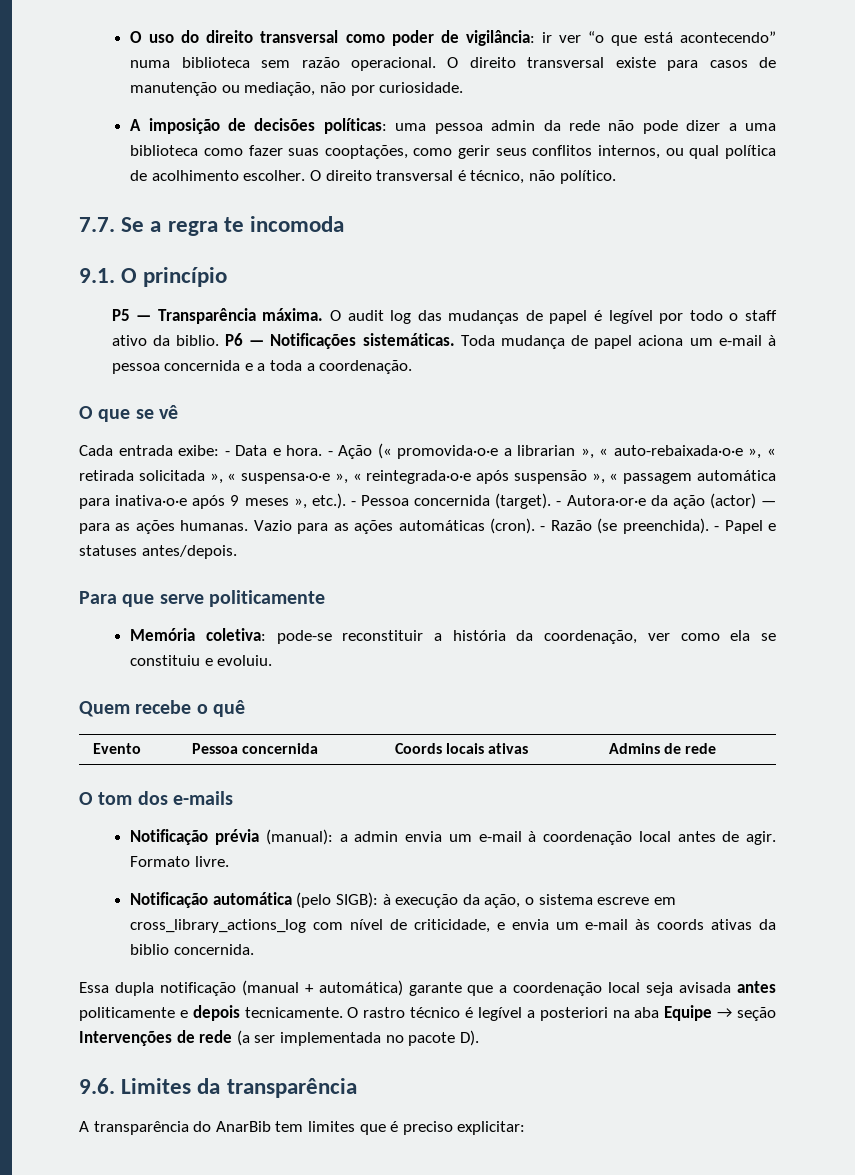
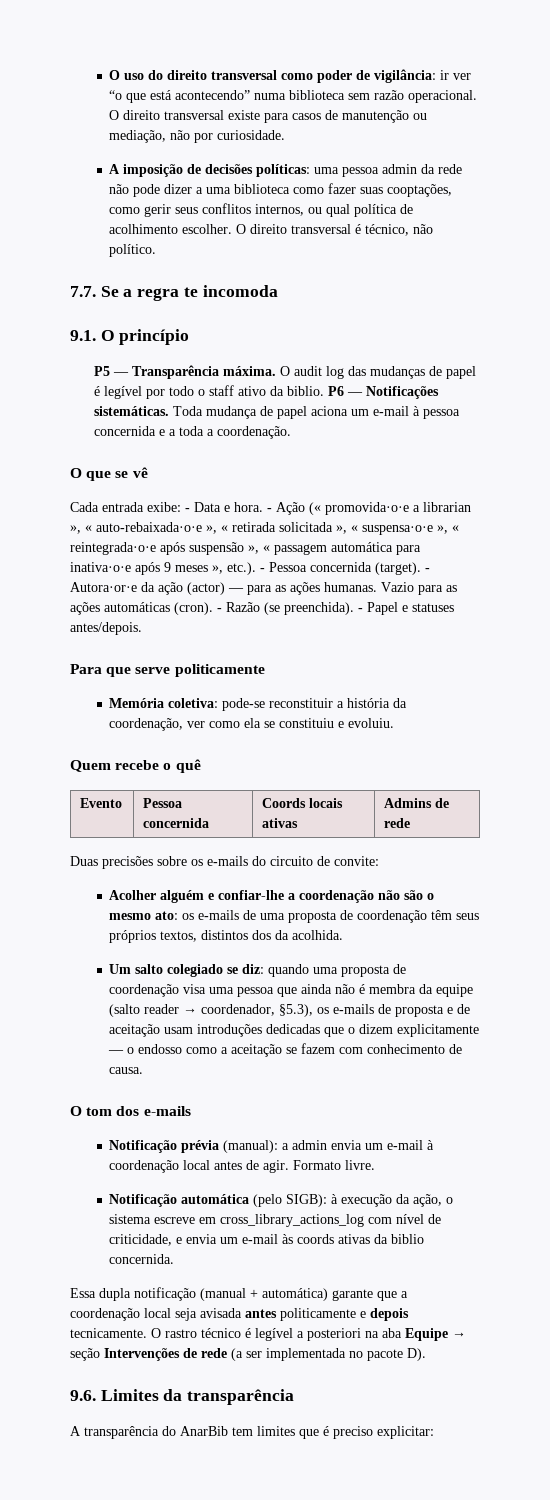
(716, 748) none -> [70,856,379,869] [109,890,435,903] [109,910,480,923] [109,930,344,943] [109,964,407,977] [109,984,474,997] [109,1004,471,1017] [109,1024,480,1037] [108,1043,463,1057] [109,1067,144,1074] // Duas precisões sobre os e-mails do circuito de convite: // Acolher alguém e confiar-lhe a coordenação não são o mesmo ato: os e-mails de uma proposta de coordenação têm seus próprios textos, distintos dos da acolhida. // Um salto colegiado se diz: quando uma proposta de coordenação visa uma pessoa que ainda não é membra da equipe (salto reader → coordenador, §5.3), os e-mails de proposta e de aceitação usam introduções dedicadas que o dizem explicitamente — o endosso como a aceitação se fazem com conhecimento de causa.

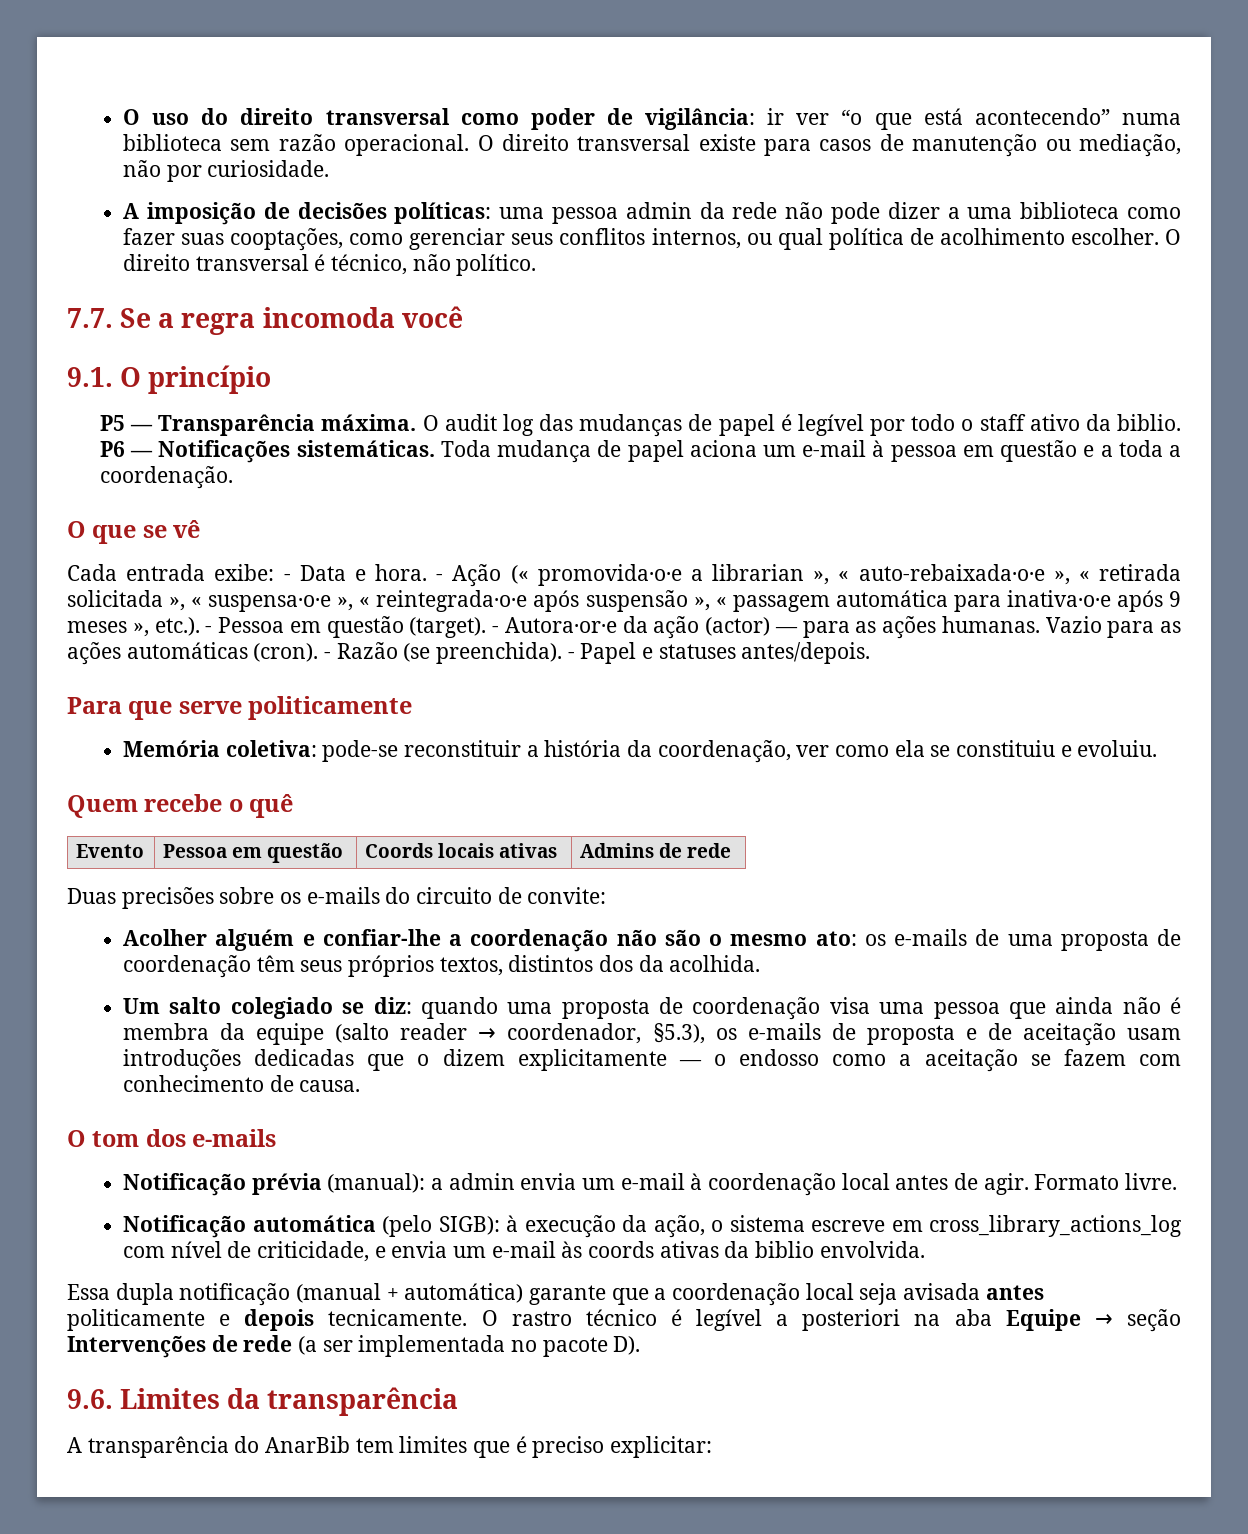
[144,204,172,217] gerir -> [409,228,506,250] gerenciar
[183,287,198,297] te -> (256, 324) none
(278, 291) none -> [401,306,463,328] você
[93,426,156,436] concernida -> [962,440,1078,462] em questão
[310,562,372,572] concernida -> [289,616,404,638] em questão
[143,818,210,828] concernida -> [232,843,344,863] em questão
[109,1254,175,1264] concernida. -> [819,1241,925,1258] envolvida.

